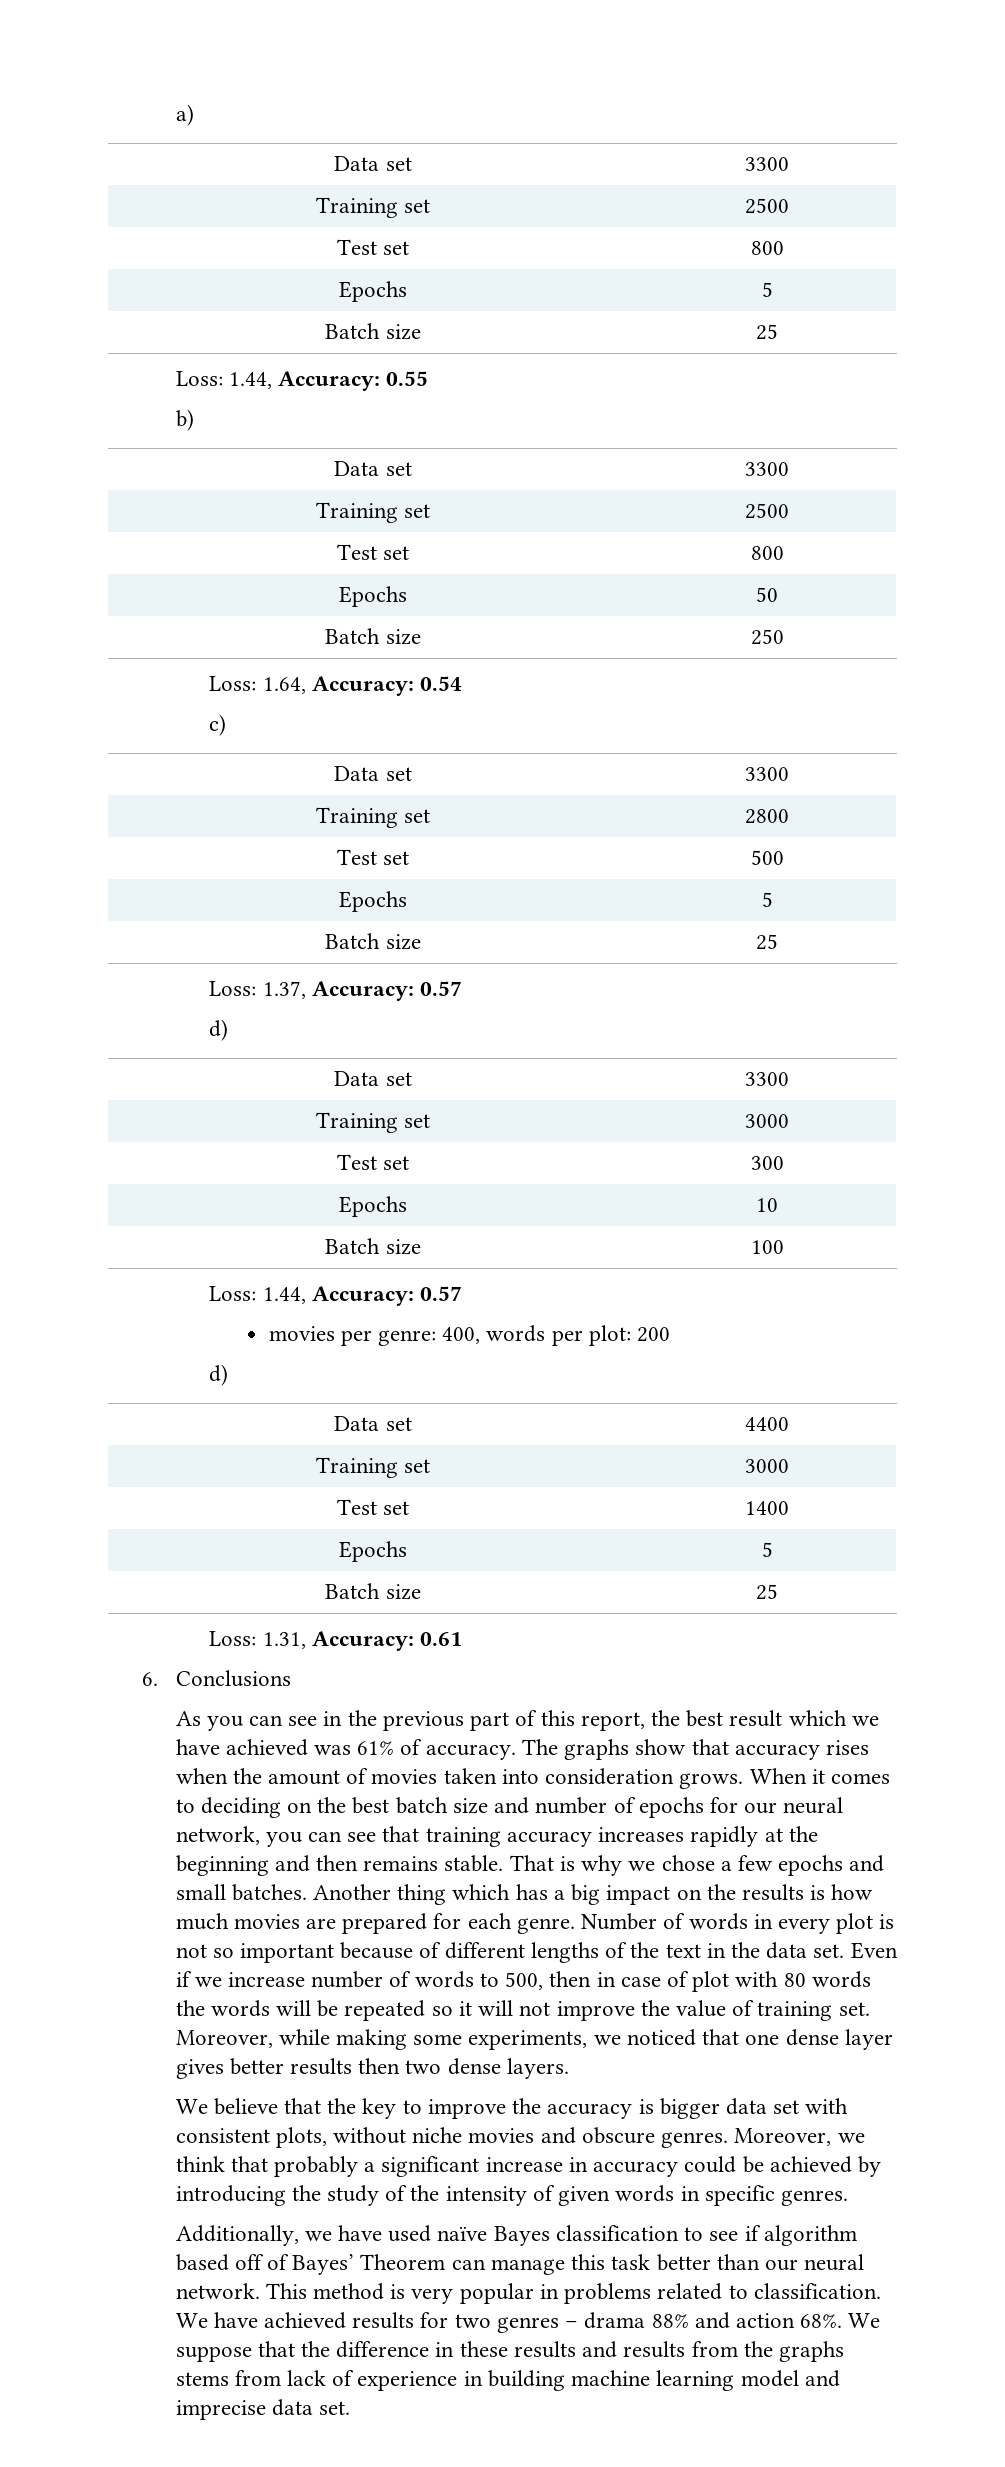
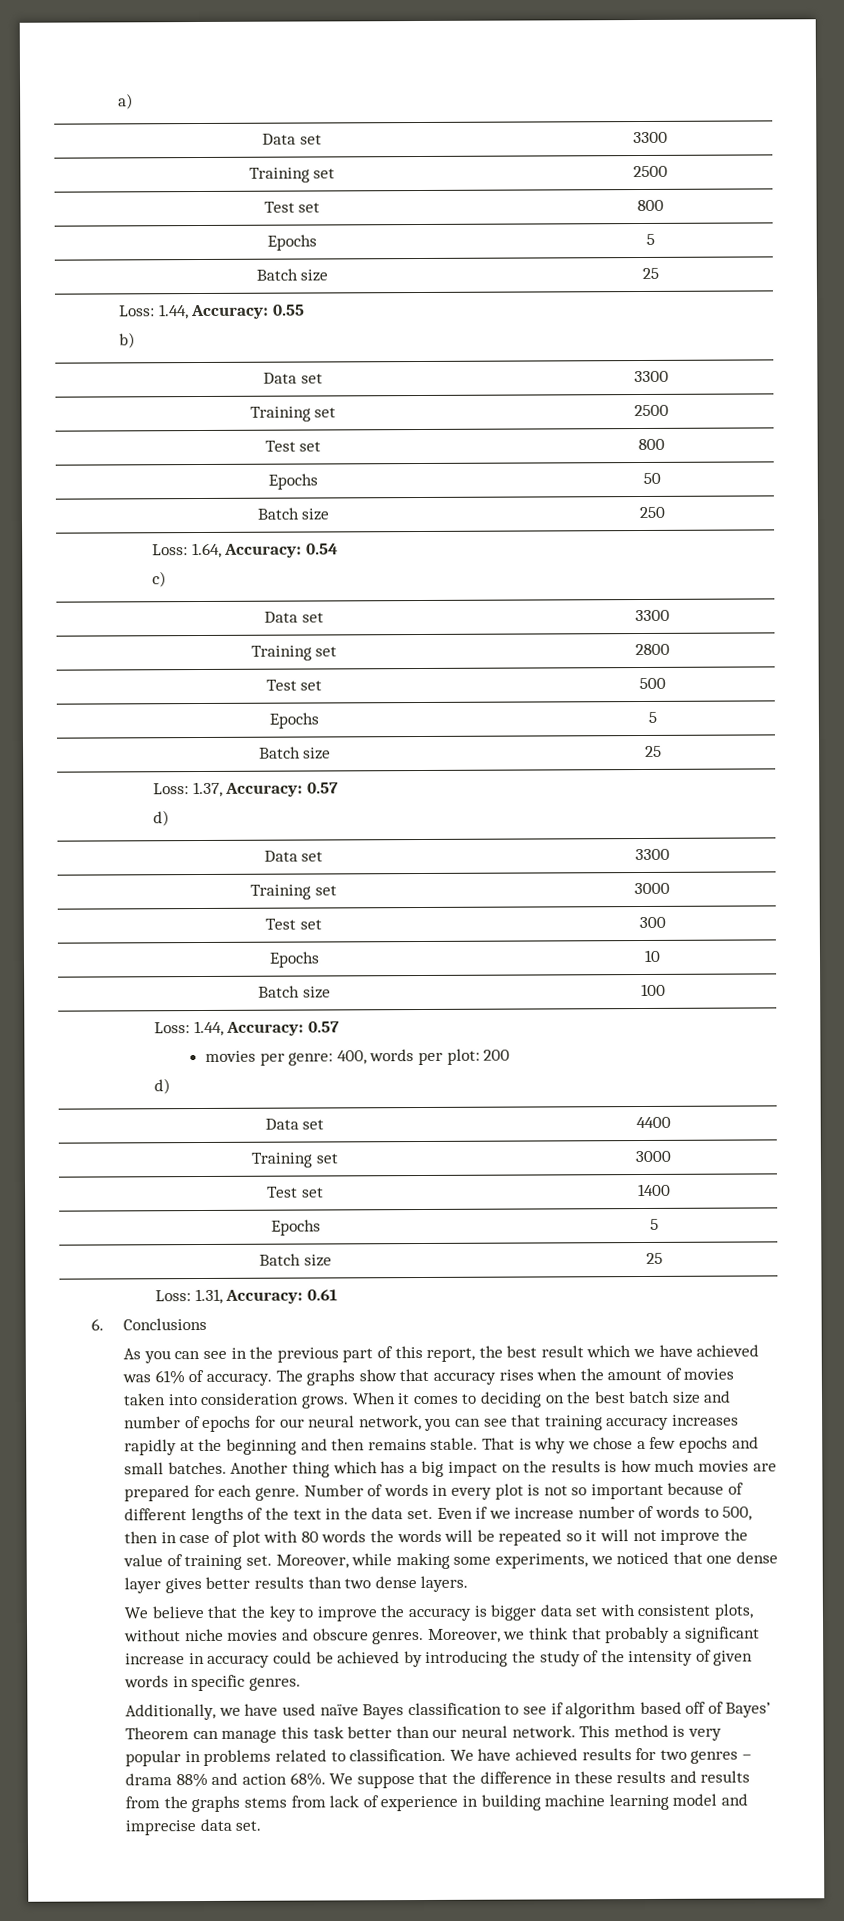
[358,2058,401,2074] then -> [307,1576,342,1589] than

